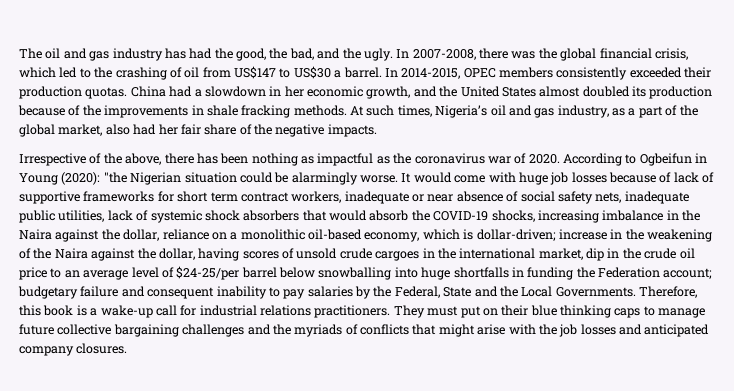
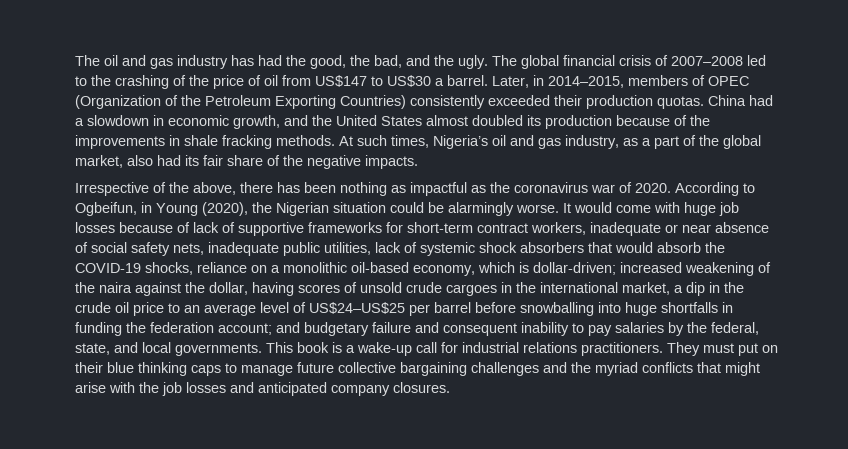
[396,48,688,61] [19,67,56,78] In 2007-2008, there was the global financial crisis, which -> [492,55,743,69] The global financial crisis of 2007–2008
(182, 72) none -> [189,75,261,89] the price of
[384,67,553,79] In 2014-2015, OPEC members -> [492,75,749,88] [75,95,406,109] Later, in 2014–2015, members of OPEC (Organization of the Petroleum Exporting Countries)
[284,86,304,97] her -> (164, 120) none
[158,124,178,135] her -> [185,155,199,166] its
[639,153,692,166] Ogbeifun -> [75,202,137,216] Ogbeifun,
[61,172,127,185] (2020): "the -> [202,202,272,216] (2020), the
[177,191,238,202] short term -> [407,222,473,233] short-term
[537,210,700,223] [19,229,160,242] increasing imbalance in the Naira against the dollar, -> (193, 268) none
[558,229,644,240] increase in the -> [620,262,682,273] increased
[54,248,88,259] Naira -> [99,282,132,293] naira
(583, 254) none -> [674,285,683,293] a
[176,266,315,280] $24-25/per barrel below -> [309,302,516,316] US$24–US$25 per barrel before
[598,267,713,279] Federation account; -> [150,322,300,335] federation account; and
[394,286,697,298] [19,305,41,316] Federal, State and the Local Governments. Therefore, this -> [711,322,759,335] [75,342,293,356] federal, state, and local governments. This
[294,324,358,337] myriads of -> [595,362,638,376] myriad

